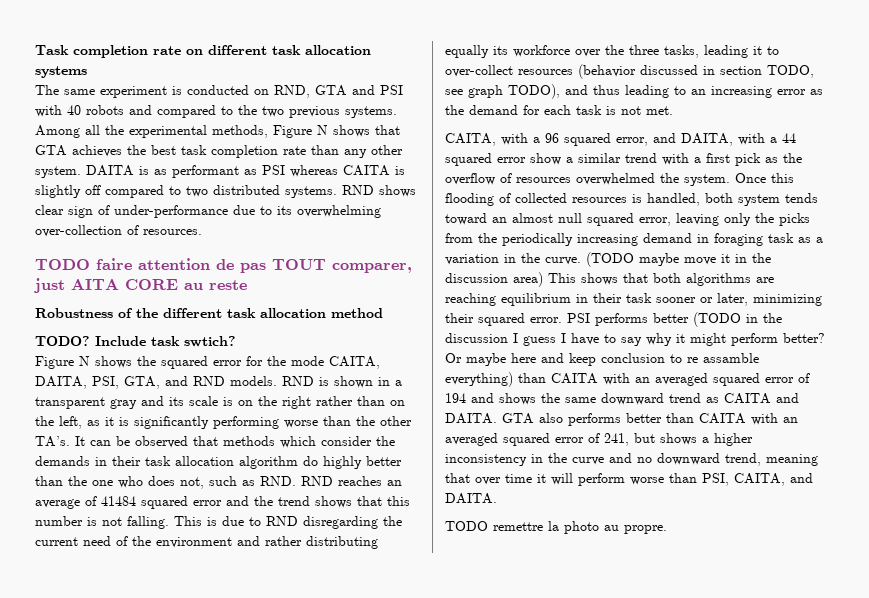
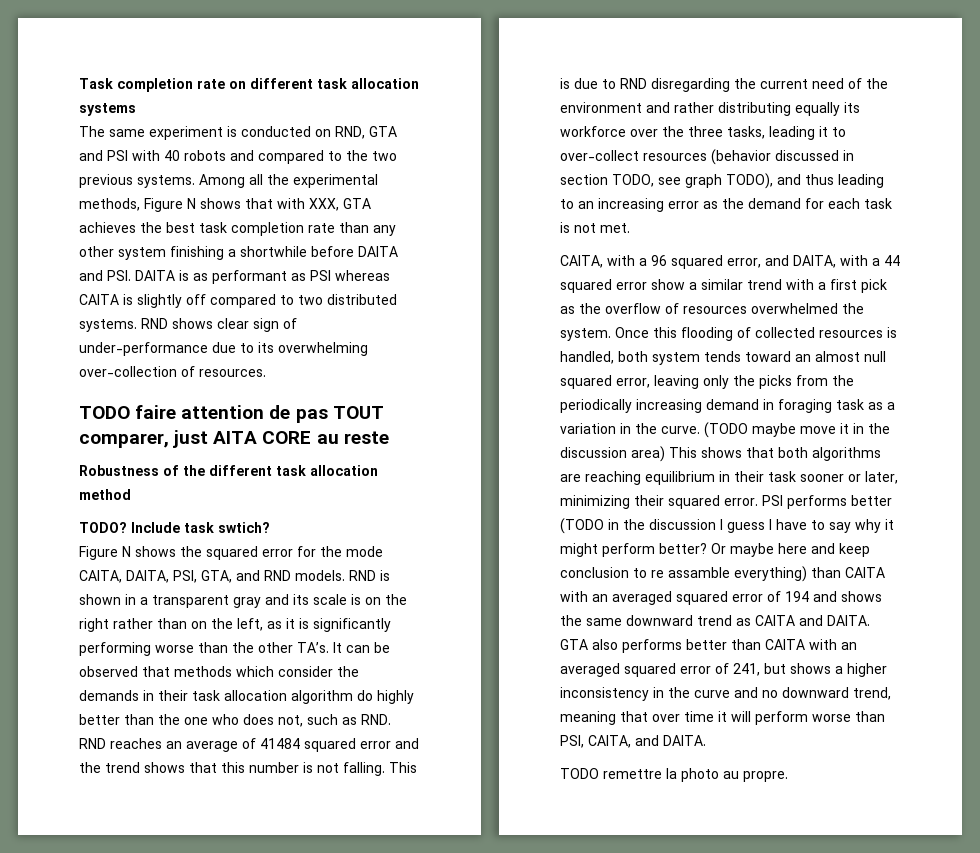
(400, 130) none -> [277,198,339,211] with XXX,
[35,166,81,178] system. -> [118,246,398,260] [79,270,131,281] system finishing a shortwhile before DAITA and PSI.

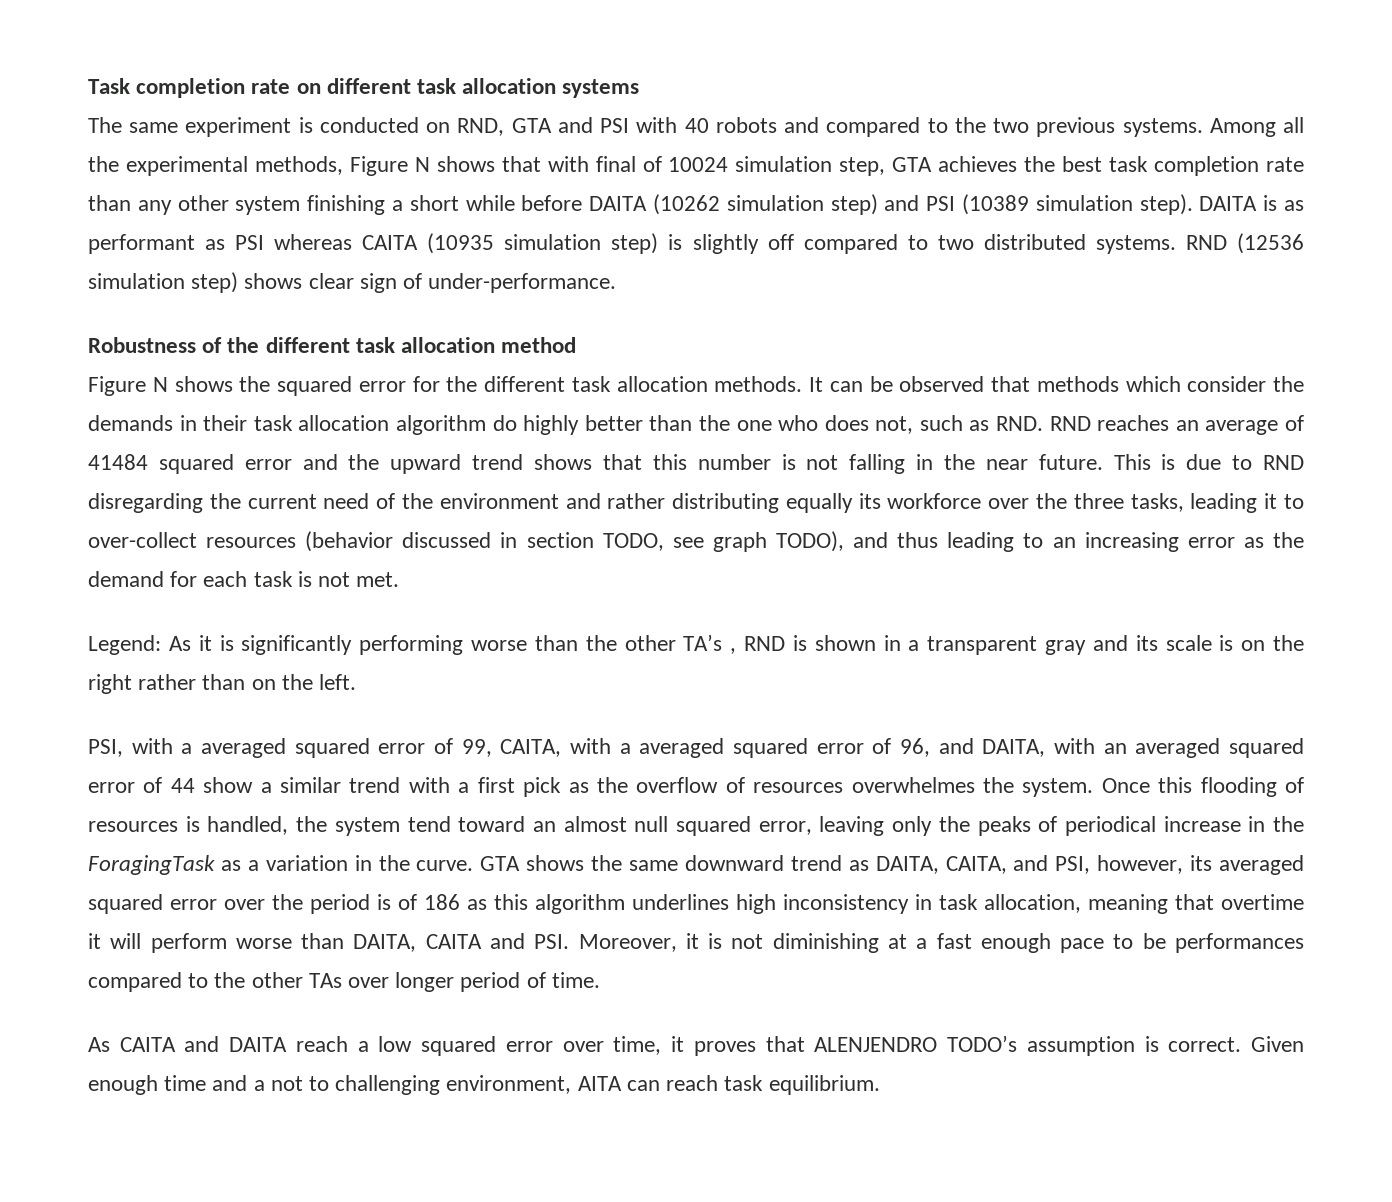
[309,198,339,211] XXX, -> [595,156,886,176] final of 10024 simulation step,
[240,246,398,257] [79,270,131,281] shortwhile before DAITA and PSI. -> [409,194,1193,215] short while before DAITA (10262 simulation step) and PSI (10389 simulation step).
(119, 299) none -> [427,233,659,254] (10935 simulation step)
(168, 323) none -> [1236,233,1304,254] [88,272,239,293] (12536 simulation step)
[79,342,368,356] [79,366,266,377] [79,405,384,423] [79,430,389,448] under-performance due to its overwhelming over-collection of resources. // TODO faire attention de pas TOUT comparer, just AITA CORE au reste -> [428,273,617,293] under-performance.
[79,522,270,533] // TODO? Include task swtich? -> (577, 345) none
[346,546,383,557] [79,570,390,583] [79,594,407,608] [79,618,391,632] [79,642,329,656] mode CAITA, DAITA, PSI, GTA, and RND models. RND is shown in a transparent gray and its scale is on the right rather than on the left, as it is significantly performing worse than the other TA’s. -> [484,376,803,392] different task allocation methods.
(101, 767) none -> [390,454,462,474] upward
[343,762,385,776] falling. -> [849,454,1103,474] falling in the near future.
[560,255,900,269] [560,279,647,293] CAITA, with a 96 squared error, and DAITA, with a 44 squared error -> [88,634,1304,655] [88,674,357,694] [88,738,1304,758] [88,777,195,793] Legend: As it is significantly performing worse than the other TA’s , RND is shown in a transparent gray and its scale is on the right rather than on the left. // PSI, with a averaged squared error of 99, CAITA, with a averaged squared error of 96, and DAITA, with an averaged squared error of 44
[751,303,838,314] overwhelmed -> [851,777,975,793] overwhelmes
[755,327,815,338] collected -> (1304, 785) none
[618,351,741,365] both system tends -> [296,816,451,836] the system tend
[759,375,854,389] [560,399,864,413] picks from the periodically increasing demand in foraging task -> [977,816,1305,836] [88,855,215,875] peaks of periodical increase in the ForagingTask
[704,422,890,438] [560,446,881,462] [560,471,898,485] [560,495,892,509] [560,518,894,534] [560,543,870,557] [560,566,885,582] [560,591,837,605] (TODO maybe move it in the discussion area) This shows that both algorithms are reaching equilibrium in their task sooner or later, minimizing their squared error. PSI performs better (TODO in the discussion I guess I have to say why it might perform better? Or maybe here and keep conclusion to re assamble everything) than CAITA with an averaged squared error of 194 and -> [480,856,521,871] GTA
[755,615,870,626] [560,639,857,653] [560,663,887,677] [560,687,891,701] [560,711,714,725] CAITA and DAITA. GTA also performs better than CAITA with an averaged squared error of 241, but shows a higher inconsistency in the curve and no downward trend, meaning that over time -> [875,855,1304,875] [88,894,1304,914] DAITA, CAITA, and PSI, however, its averaged squared error over the period is of 186 as this algorithm underlines high inconsistency in task allocation, meaning that overtime
[560,735,706,748] [560,768,788,782] PSI, CAITA, and DAITA. // TODO remettre la photo au propre. -> [353,933,1305,953] [88,972,600,992] [88,1035,1304,1056] [88,1075,880,1095] DAITA, CAITA and PSI. Moreover, it is not diminishing at a fast enough pace to be performances compared to the other TAs over longer period of time. // As CAITA and DAITA reach a low squared error over time, it proves that ALENJENDRO TODO’s assumption is correct. Given enough time and a not to challenging environment, AITA can reach task equilibrium.

